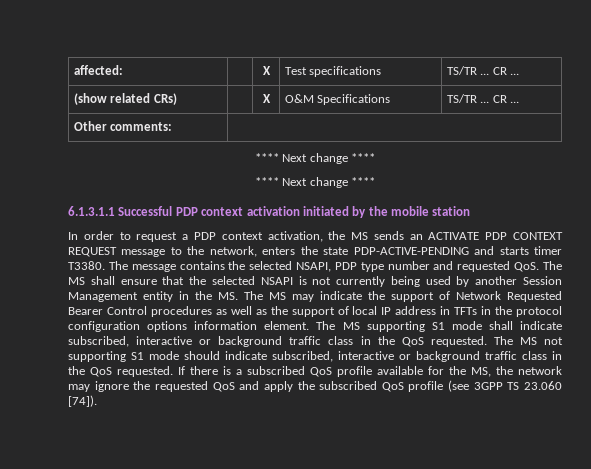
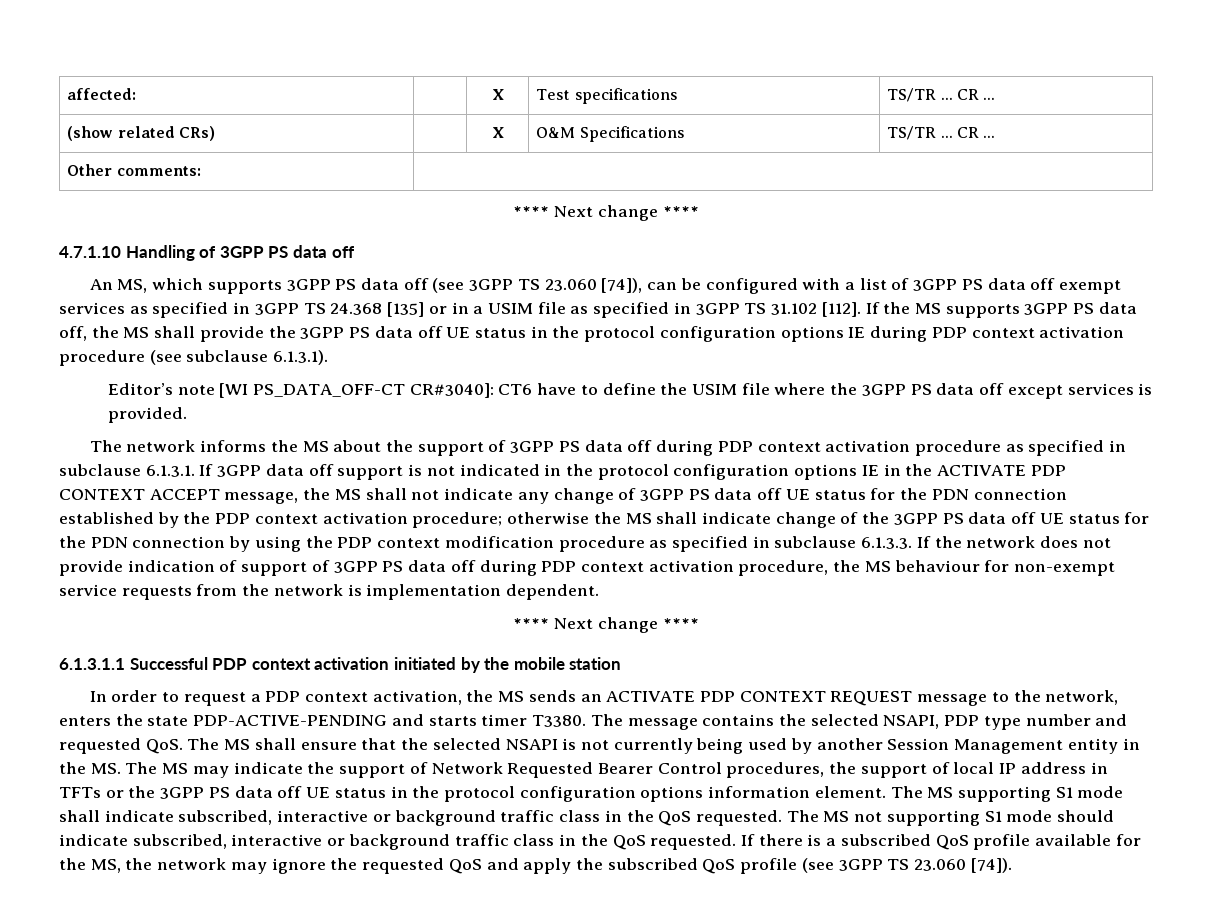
(376, 157) none -> [59,245,355,261] [89,278,1122,294] [59,302,1137,318] [59,326,1125,342] [59,350,329,366] [107,383,1153,399] [107,407,187,423] [89,440,1127,456] [59,464,1066,480] [59,488,1067,504] [59,512,1150,528] [59,536,1111,552] [59,560,1116,576] [59,584,600,600] // 4.7.1.10 Handling of 3GPP PS data off // An MS, which supports 3GPP PS data off (see 3GPP TS 23.060 [74]), can be configured with a list of 3GPP PS data off exempt services as specified in 3GPP TS 24.368 [135] or in a USIM file as specified in 3GPP TS 31.102 [112]. If the MS supports 3GPP PS data off, the MS shall provide the 3GPP PS data off UE status in the protocol configuration options IE during PDP context activation procedure (see subclause 6.1.3.1). // Editor’s note [WI PS_DATA_OFF-CT CR#3040]: CT6 have to define the USIM file where the 3GPP PS data off except services is provided. // The network informs the MS about the support of 3GPP PS data off during PDP context activation procedure as specified in subclause 6.1.3.1. If 3GPP data off support is not indicated in the protocol configuration options IE in the ACTIVATE PDP CONTEXT ACCEPT message, the MS shall not indicate any change of 3GPP PS data off UE status for the PDN connection established by the PDP context activation procedure; otherwise the MS shall indicate change of the 3GPP PS data off UE status for the PDN connection by using the PDP context modification procedure as specified in subclause 6.1.3.3. If the network does not provide indication of support of 3GPP PS data off during PDP context activation procedure, the MS behaviour for non-exempt service requests from the network is implementation dependent.
[150,306,267,317] procedures as well as -> [726,762,825,778] procedures,
(478, 311) none -> [105,786,386,799] or the 3GPP PS data off UE status

